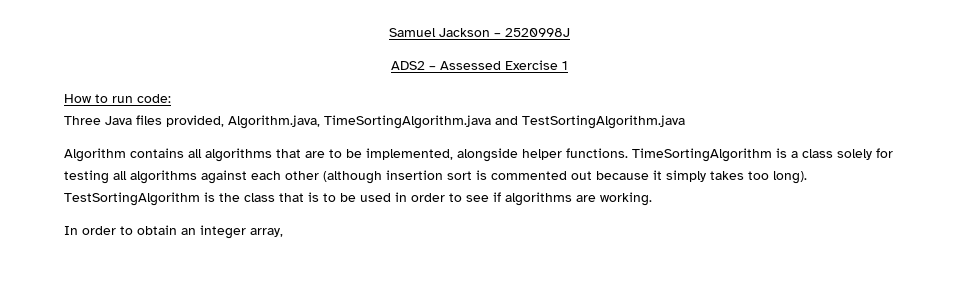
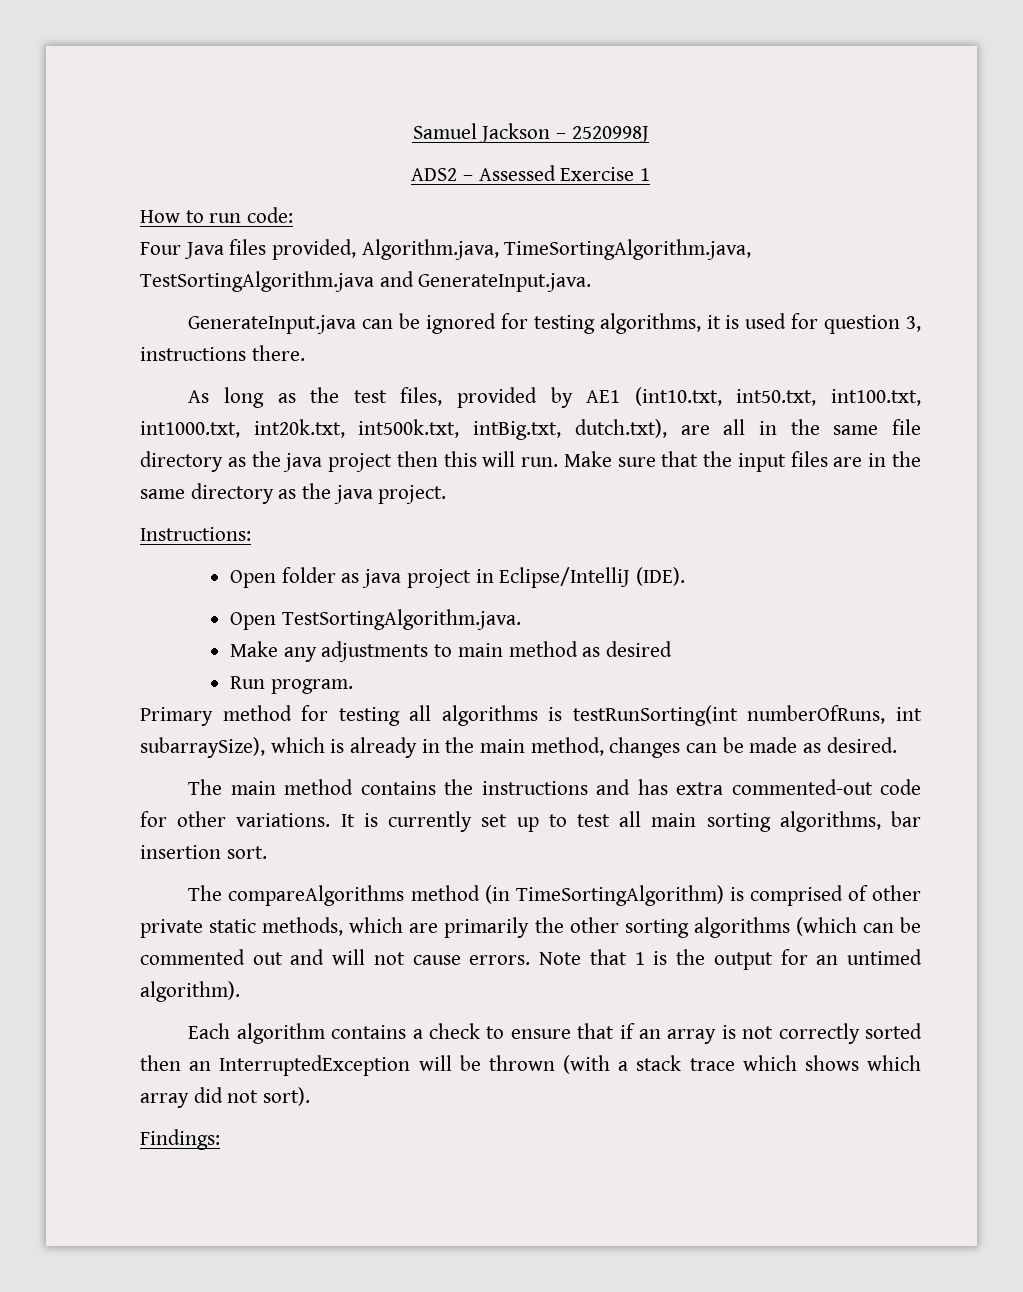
[64,116,101,125] Three -> [140,242,181,255] Four
[324,115,685,129] [64,148,893,162] [64,170,807,184] [64,192,652,206] [64,225,283,239] TimeSortingAlgorithm.java and TestSortingAlgorithm.java // Algorithm contains all algorithms that are to be implemented, alongside helper functions. TimeSortingAlgorithm is a class solely for testing all algorithms against each other (although insertion sort is commented out because it simply takes too long). TestSortingAlgorithm is the class that is to be used in order to see if algorithms are working. // In order to obtain an integer array, -> [504,239,752,260] [140,271,592,292] [188,313,922,334] [140,345,305,361] [188,387,921,408] [140,419,922,440] [140,451,921,472] [140,483,447,504] [140,527,251,541] [230,567,685,588] [230,609,521,630] [230,641,672,662] [230,676,353,694] [140,705,922,726] [140,737,897,758] [188,779,921,795] [140,811,921,832] [140,845,267,859] [188,885,921,906] [140,917,921,938] [140,949,923,970] [140,981,240,1002] [188,1023,923,1044] [140,1055,921,1076] [140,1087,311,1108] [140,1129,220,1150] TimeSortingAlgorithm.java, TestSortingAlgorithm.java and GenerateInput.java. // GenerateInput.java can be ignored for testing algorithms, it is used for question 3, instructions there. // As long as the test files, provided by AE1 (int10.txt, int50.txt, int100.txt, int1000.txt, int20k.txt, int500k.txt, intBig.txt, dutch.txt), are all in the same file directory as the java project then this will run. Make sure that the input files are in the same directory as the java project. // Instructions: // Open folder as java project in Eclipse/IntelliJ (IDE). // Open TestSortingAlgorithm.java. // Make any adjustments to main method as desired // Run program. // Primary method for testing all algorithms is testRunSorting(int numberOfRuns, int subarraySize), which is already in the main method, changes can be made as desired. // The main method contains the instructions and has extra commented-out code for other variations. It is currently set up to test all main sorting algorithms, bar insertion sort. // The compareAlgorithms method (in TimeSortingAlgorithm) is comprised of other private static methods, which are primarily the other sorting algorithms (which can be commented out and will not cause errors. Note that 1 is the output for an untimed algorithm). // Each algorithm contains a check to ensure that if an array is not correctly sorted then an InterruptedException will be thrown (with a stack trace which shows which array did not sort). // Findings:

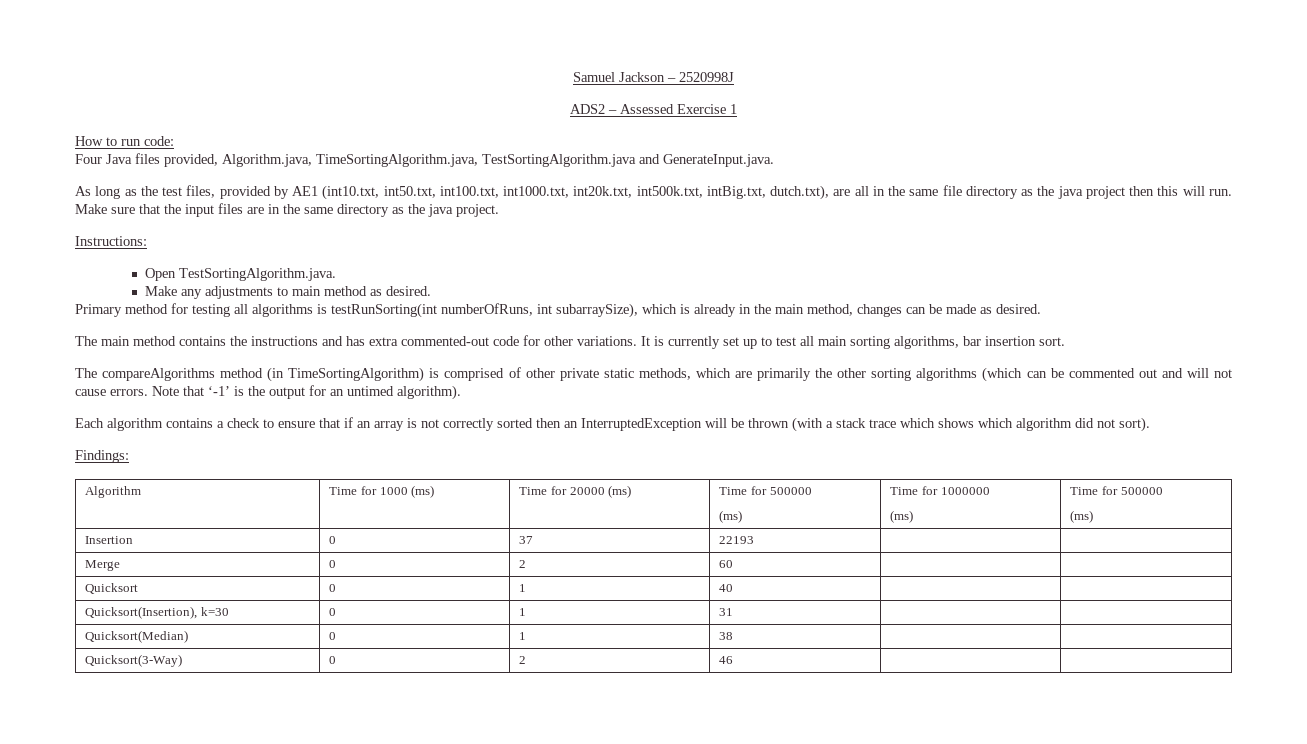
[188,313,922,334] [140,345,305,361] // GenerateInput.java can be ignored for testing algorithms, it is used for question 3, instructions there. -> (774, 160) none
[230,567,685,588] // Open folder as java project in Eclipse/IntelliJ (IDE). -> (147, 241) none
[605,641,672,657] [230,676,353,694] desired // Run program. -> [386,286,432,296] desired.
[634,952,645,965] 1 -> [208,386,230,396] ‘-1’
[140,1093,189,1108] array -> [1016,418,1072,431] algorithm
(220, 1139) none -> [85,486,142,498] [329,485,435,498] [519,485,632,498] [719,486,812,495] [719,510,743,523] [890,486,990,495] [890,510,914,523] [1070,486,1163,495] [1070,510,1094,523] [85,536,134,544] [329,536,337,544] [519,536,534,544] [719,536,755,544] [85,560,121,571] [329,560,337,568] [519,560,527,568] [719,560,734,568] [85,583,139,594] [329,584,337,592] [519,584,527,592] [719,584,734,592] [85,606,229,619] [329,608,337,616] [519,608,527,616] [719,608,734,616] [85,630,189,643] [329,632,337,640] [519,632,527,640] [719,632,734,640] [85,654,183,667] [329,656,337,664] [519,656,527,664] [719,656,734,664] // Algorithm | Time for 1000 (ms) | Time for 20000 (ms) | Time for 500000 // (ms) | Time for 1000000 // (ms) | Time for 500000 // (ms) // Insertion | 0 | 37 | 22193 | | // Merge | 0 | 2 | 60 | | // Quicksort | 0 | 1 | 40 | | // Quicksort(Insertion), k=30 | 0 | 1 | 31 | | // Quicksort(Median) | 0 | 1 | 38 | | // Quicksort(3-Way) | 0 | 2 | 46 | |

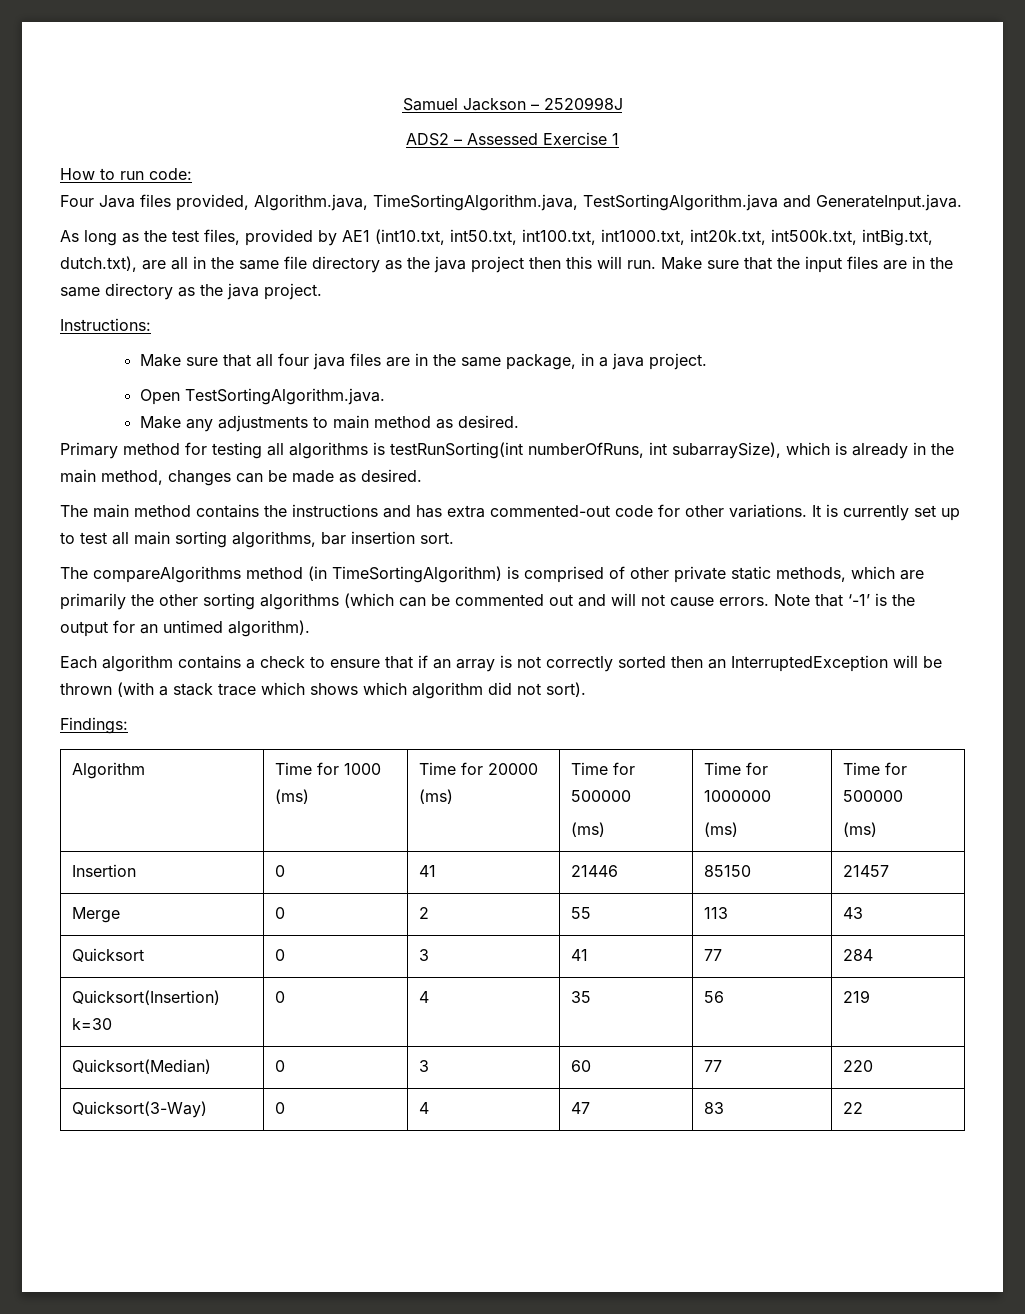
(147, 241) none -> [139,353,707,370] // Make sure that all four java files are in the same package, in a java project.
[519,536,534,544] [719,536,755,544] 37 | 22193 | | -> [419,865,437,877] [571,865,619,877] [704,865,752,877] [843,865,890,877] 41 | 21446 | 85150 | 21457
[719,560,734,568] 60 | | -> [571,907,592,919] [704,907,729,919] [843,907,864,919] 55 | 113 | 43
[519,584,527,592] [719,584,734,592] [85,606,229,619] [329,608,337,616] [519,608,527,616] [719,608,734,616] [85,630,189,643] [329,632,337,640] [519,632,527,640] [719,632,734,640] [85,654,183,667] [329,656,337,664] [519,656,527,664] [719,656,734,664] 1 | 40 | | // Quicksort(Insertion), k=30 | 0 | 1 | 31 | | // Quicksort(Median) | 0 | 1 | 38 | | // Quicksort(3-Way) | 0 | 2 | 46 | | -> [419,949,430,961] [571,949,589,961] [704,949,723,961] [843,949,874,961] [72,990,221,1005] [72,1018,113,1030] [275,991,286,1003] [419,991,430,1003] [571,991,592,1003] [704,991,725,1003] [843,990,871,1003] [72,1059,212,1074] [275,1060,286,1072] [419,1060,430,1072] [571,1060,592,1072] [704,1060,723,1072] [843,1060,874,1072] [72,1101,208,1118] [275,1102,286,1114] [419,1102,430,1114] [571,1102,591,1114] [704,1102,725,1114] [843,1102,864,1114] 3 | 41 | 77 | 284 // Quicksort(Insertion) k=30 | 0 | 4 | 35 | 56 | 219 // Quicksort(Median) | 0 | 3 | 60 | 77 | 220 // Quicksort(3-Way) | 0 | 4 | 47 | 83 | 22

